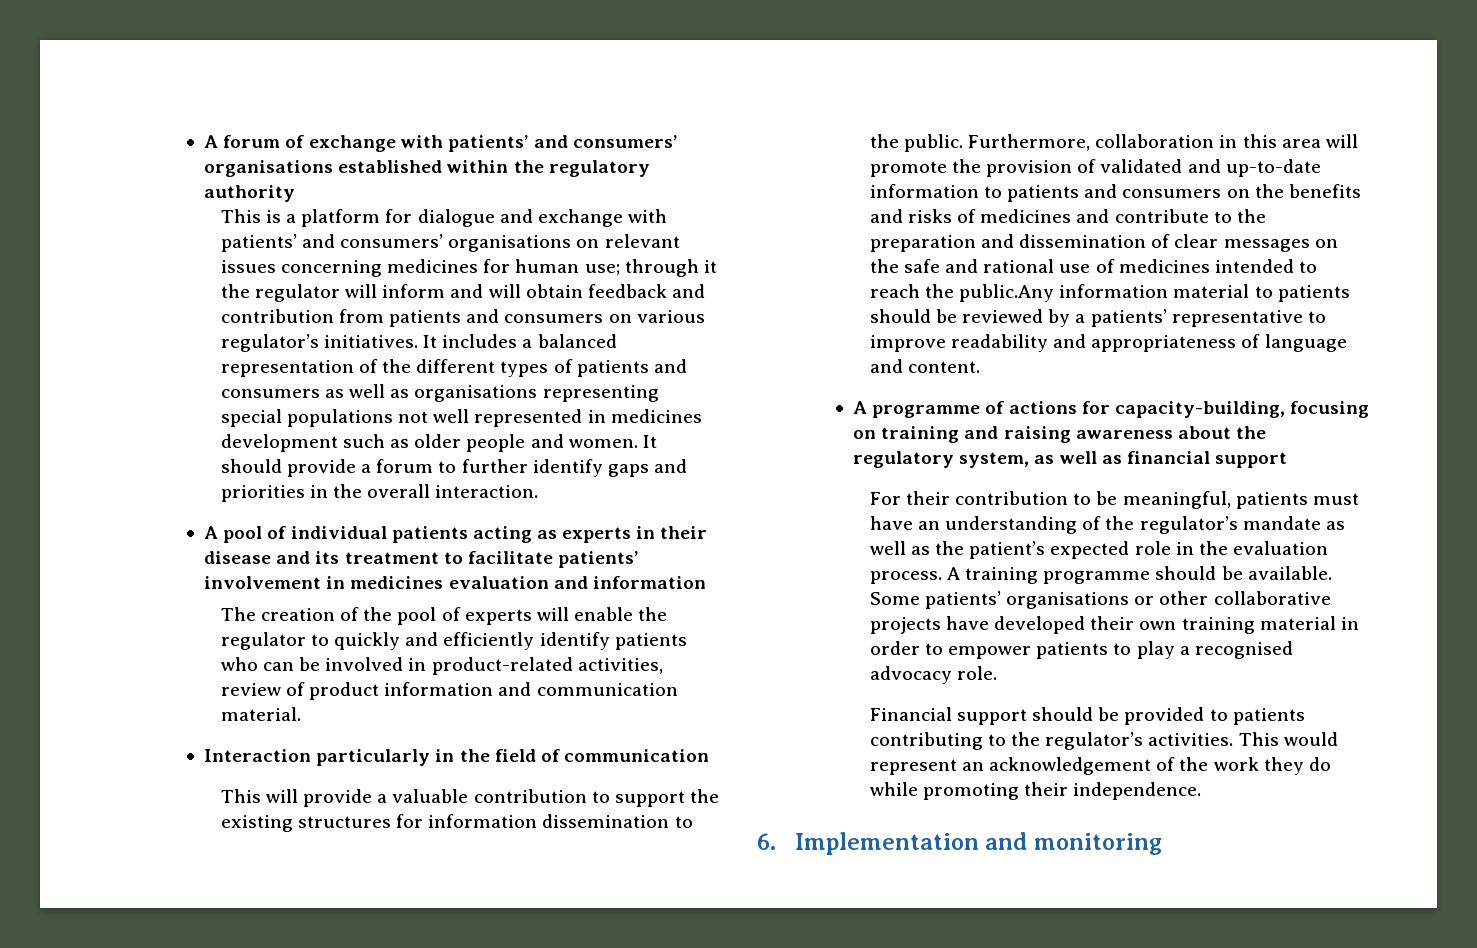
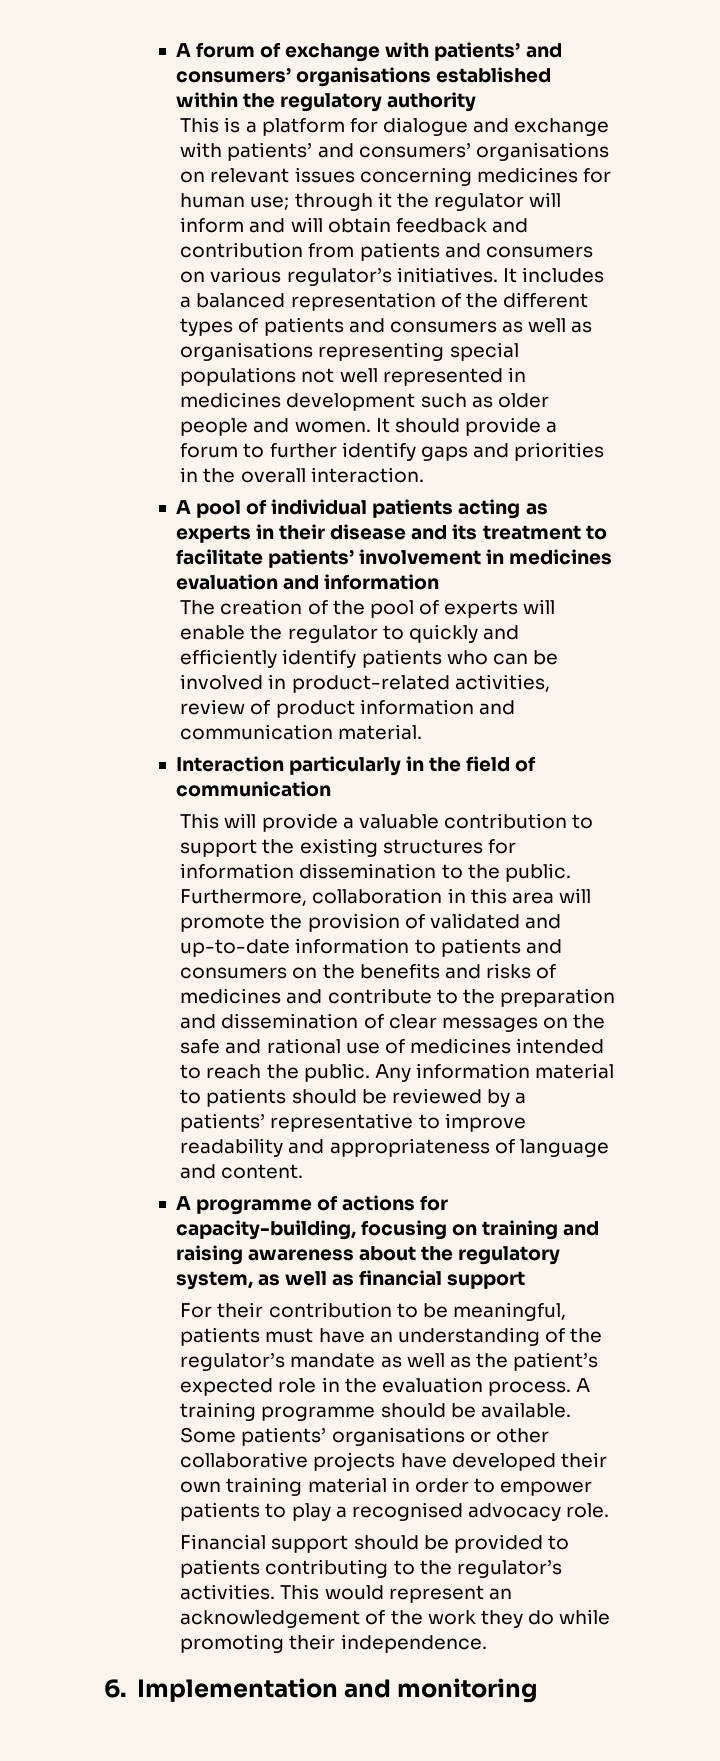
[959,284,1055,302] public.Any -> [303,1063,411,1082] public. Any

